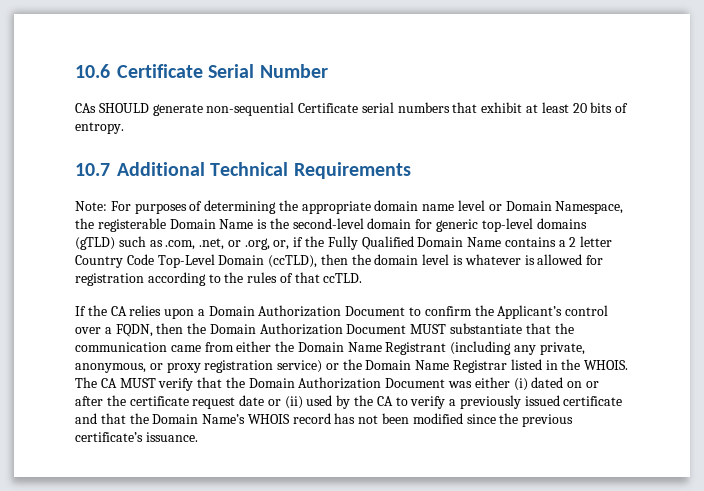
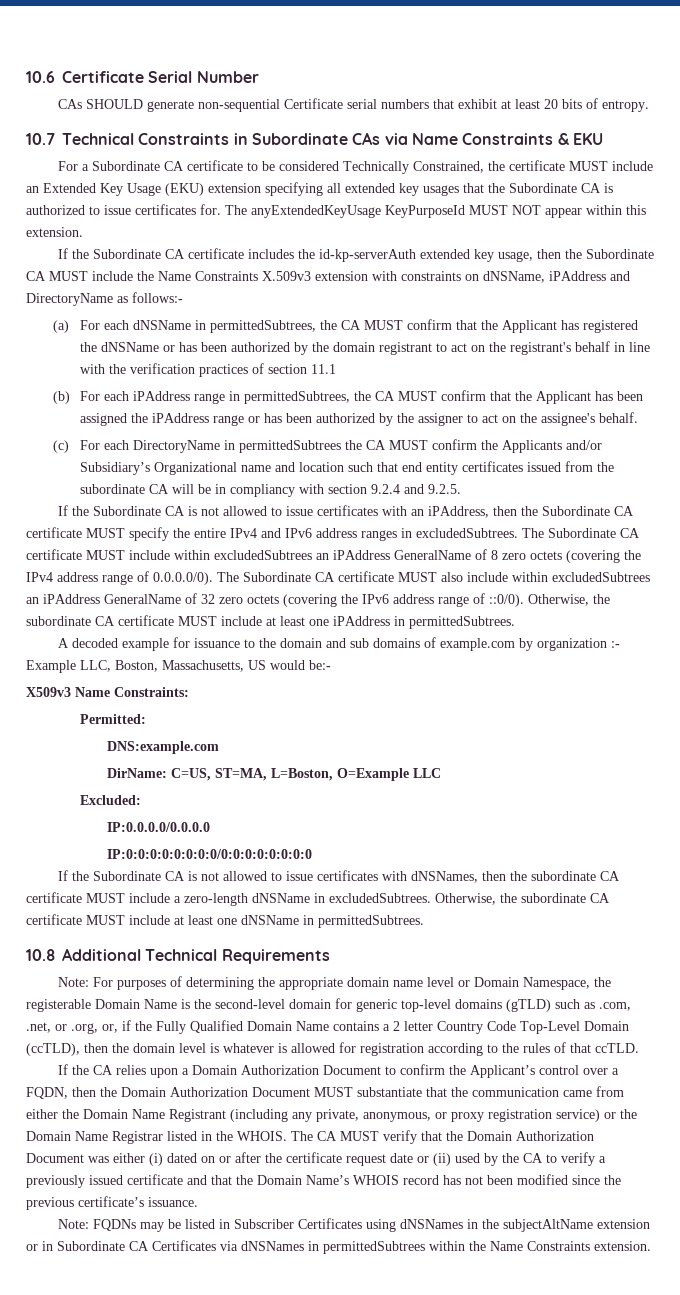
(110, 169) none -> [62,132,603,145] [57,160,653,174] [26,182,613,196] [26,204,646,218] [26,227,83,237] [57,248,654,262] [26,271,630,283] [26,292,183,306] [52,319,638,333] [79,341,650,355] [79,363,336,377] [52,390,643,404] [79,412,638,426] [52,439,602,453] [79,461,614,475] [79,484,461,497] [57,505,634,518] [26,527,640,541] [26,549,641,563] [26,571,650,585] [26,593,610,607] [26,615,515,629] [57,637,620,651] [26,660,331,673] [26,687,189,697] [79,714,146,724] [106,741,219,754] [106,768,441,781] [79,795,141,805] [106,822,210,832] [106,849,312,859] [57,870,620,883] [26,892,610,906] [26,914,424,928] [26,949,55,961] Technical Constraints in Subordinate CAs via Name Constraints & EKU // For a Subordinate CA certificate to be considered Technically Constrained, the certificate MUST include an Extended Key Usage (EKU) extension specifying all extended key usages that the Subordinate CA is authorized to issue certificates for. The anyExtendedKeyUsage KeyPurposeId MUST NOT appear within this extension. // If the Subordinate CA certificate includes the id-kp-serverAuth extended key usage, then the Subordinate CA MUST include the Name Constraints X.509v3 extension with constraints on dNSName, iPAddress and DirectoryName as follows:- // (a) For each dNSName in permittedSubtrees, the CA MUST confirm that the Applicant has registered the dNSName or has been authorized by the domain registrant to act on the registrant's behalf in line with the verification practices of section 11.1 // (b) For each iPAddress range in permittedSubtrees, the CA MUST confirm that the Applicant has been assigned the iPAddress range or has been authorized by the assigner to act on the assignee's behalf. // (c) For each DirectoryName in permittedSubtrees the CA MUST confirm the Applicants and/or Subsidiary’s Organizational name and location such that end entity certificates issued from the subordinate CA will be in compliancy with section 9.2.4 and 9.2.5. // If the Subordinate CA is not allowed to issue certificates with an iPAddress, then the Subordinate CA certificate MUST specify the entire IPv4 and IPv6 address ranges in excludedSubtrees. The Subordinate CA certificate MUST include within excludedSubtrees an iPAddress GeneralName of 8 zero octets (covering the IPv4 address range of 0.0.0.0/0). The Subordinate CA certificate MUST also include within excludedSubtrees an iPAddress GeneralName of 32 zero octets (covering the IPv6 address range of ::0/0). Otherwise, the subordinate CA certificate MUST include at least one iPAddress in permittedSubtrees. // A decoded example for issuance to the domain and sub domains of example.com by organization :- Example LLC, Boston, Massachusetts, US would be:- // X509v3 Name Constraints: // Permitted: // DNS:example.com // DirName: C=US, ST=MA, L=Boston, O=Example LLC // Excluded: // IP:0.0.0.0/0.0.0.0 // IP:0:0:0:0:0:0:0:0/0:0:0:0:0:0:0:0 // If the Subordinate CA is not allowed to issue certificates with dNSNames, then the subordinate CA certificate MUST include a zero-length dNSName in excludedSubtrees. Otherwise, the subordinate CA certificate MUST include at least one dNSName in permittedSubtrees. // 10.8
(198, 437) none -> [57,1218,650,1232] [26,1240,651,1254] // Note: FQDNs may be listed in Subscriber Certificates using dNSNames in the subjectAltName extension or in Subordinate CA Certificates via dNSNames in permittedSubtrees within the Name Constraints extension.

